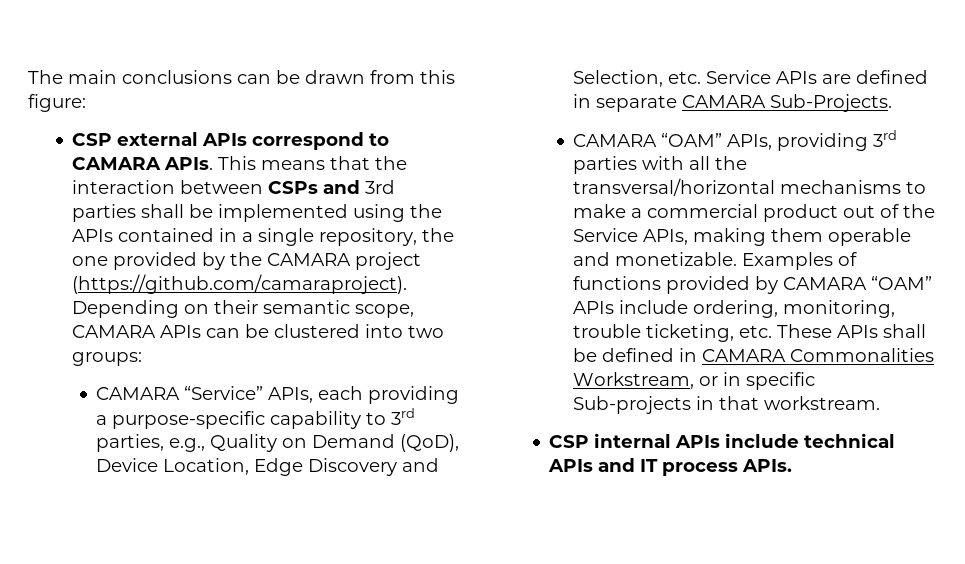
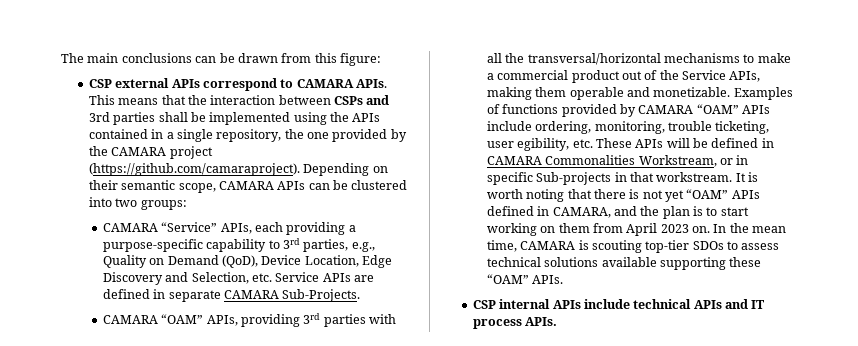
(735, 333) none -> [486,138,570,151] user egibility,
[883,324,927,338] shall -> [666,138,690,148] will
(881, 403) none -> [735,172,759,182] [486,189,760,202] [486,206,749,219] [486,223,787,236] [486,240,780,253] [486,257,762,270] [486,274,564,284] It is worth noting that there is not yet “OAM” APIs defined in CAMARA, and the plan is to start working on them from April 2023 on. In the mean time, CAMARA is scouting top-tier SDOs to assess technical solutions available supporting these “OAM” APIs.

